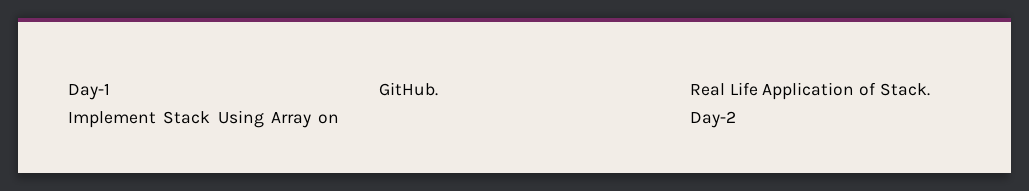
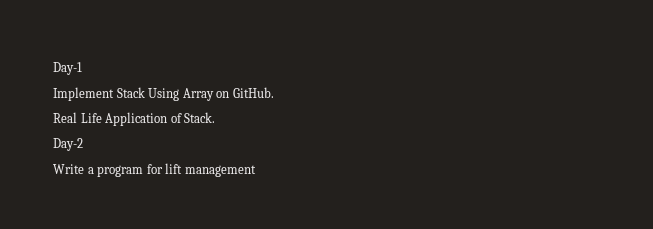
(736, 119) none -> [53,163,256,177] // Write a program for lift management

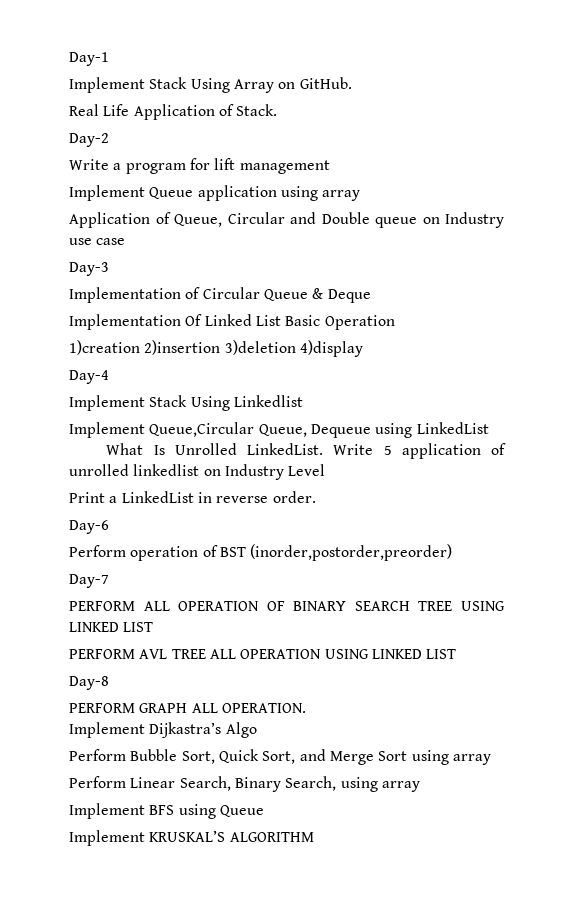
(256, 171) none -> [69,185,361,201] [69,212,504,228] [69,238,126,245] [69,262,109,276] [69,287,371,303] [69,314,395,330] [69,340,363,357] [69,370,109,384] [69,395,303,411] [69,422,489,438] [106,443,507,459] [69,464,326,480] [69,491,316,503] [69,520,109,534] [69,544,453,561] [69,574,109,588] [69,601,505,611] [69,622,154,632] [69,649,457,659] [69,676,109,690] [69,703,306,713] [69,722,257,738] [69,749,491,765] [69,776,420,792] [69,803,264,819] [69,830,314,846] // Implement Queue application using array // Application of Queue, Circular and Double queue on Industry use case // Day-3 // Implementation of Circular Queue & Deque // Implementation Of Linked List Basic Operation // 1)creation 2)insertion 3)deletion 4)display // Day-4 // Implement Stack Using Linkedlist // Implement Queue,Circular Queue, Dequeue using LinkedList // What Is Unrolled LinkedList. Write 5 application of unrolled linkedlist on Industry Level // Print a LinkedList in reverse order. // Day-6 // Perform operation of BST (inorder,postorder,preorder) // Day-7 // PERFORM ALL OPERATION OF BINARY SEARCH TREE USING LINKED LIST // PERFORM AVL TREE ALL OPERATION USING LINKED LIST // Day-8 // PERFORM GRAPH ALL OPERATION. // Implement Dijkastra’s Algo // Perform Bubble Sort, Quick Sort, and Merge Sort using array // Perform Linear Search, Binary Search, using array // Implement BFS using Queue // Implement KRUSKAL’S ALGORITHM

